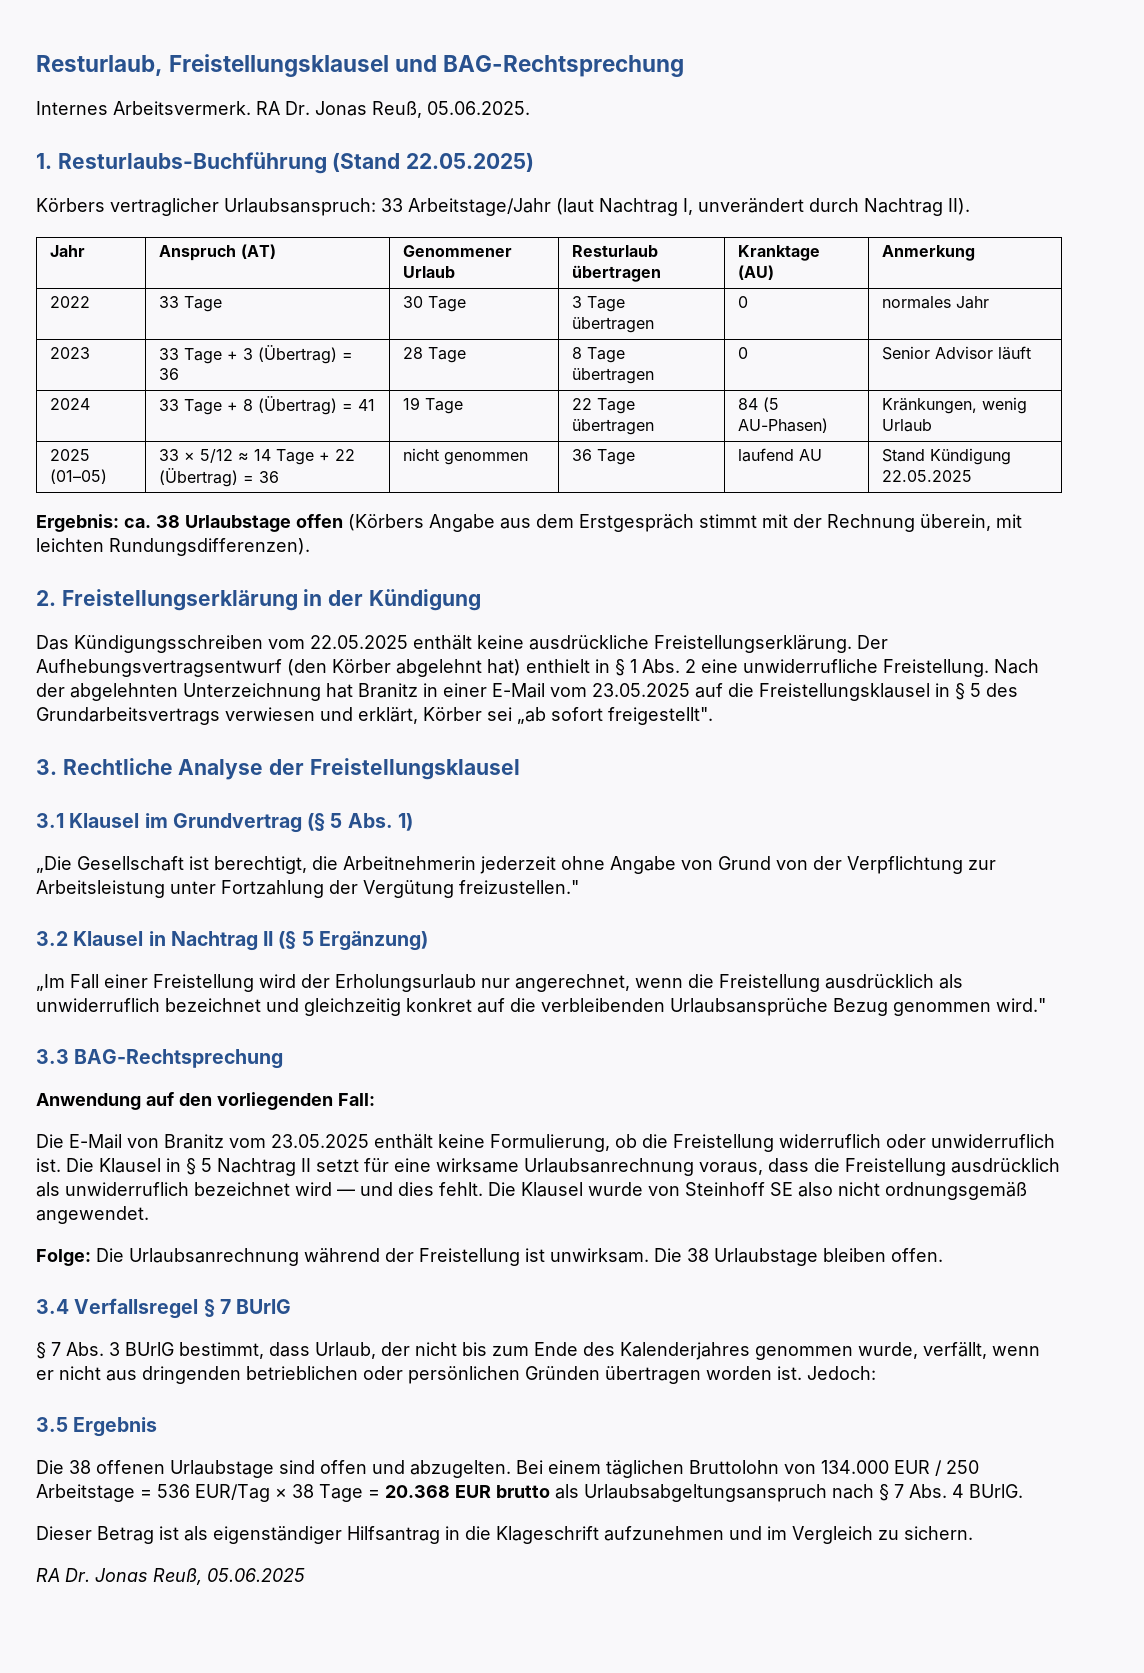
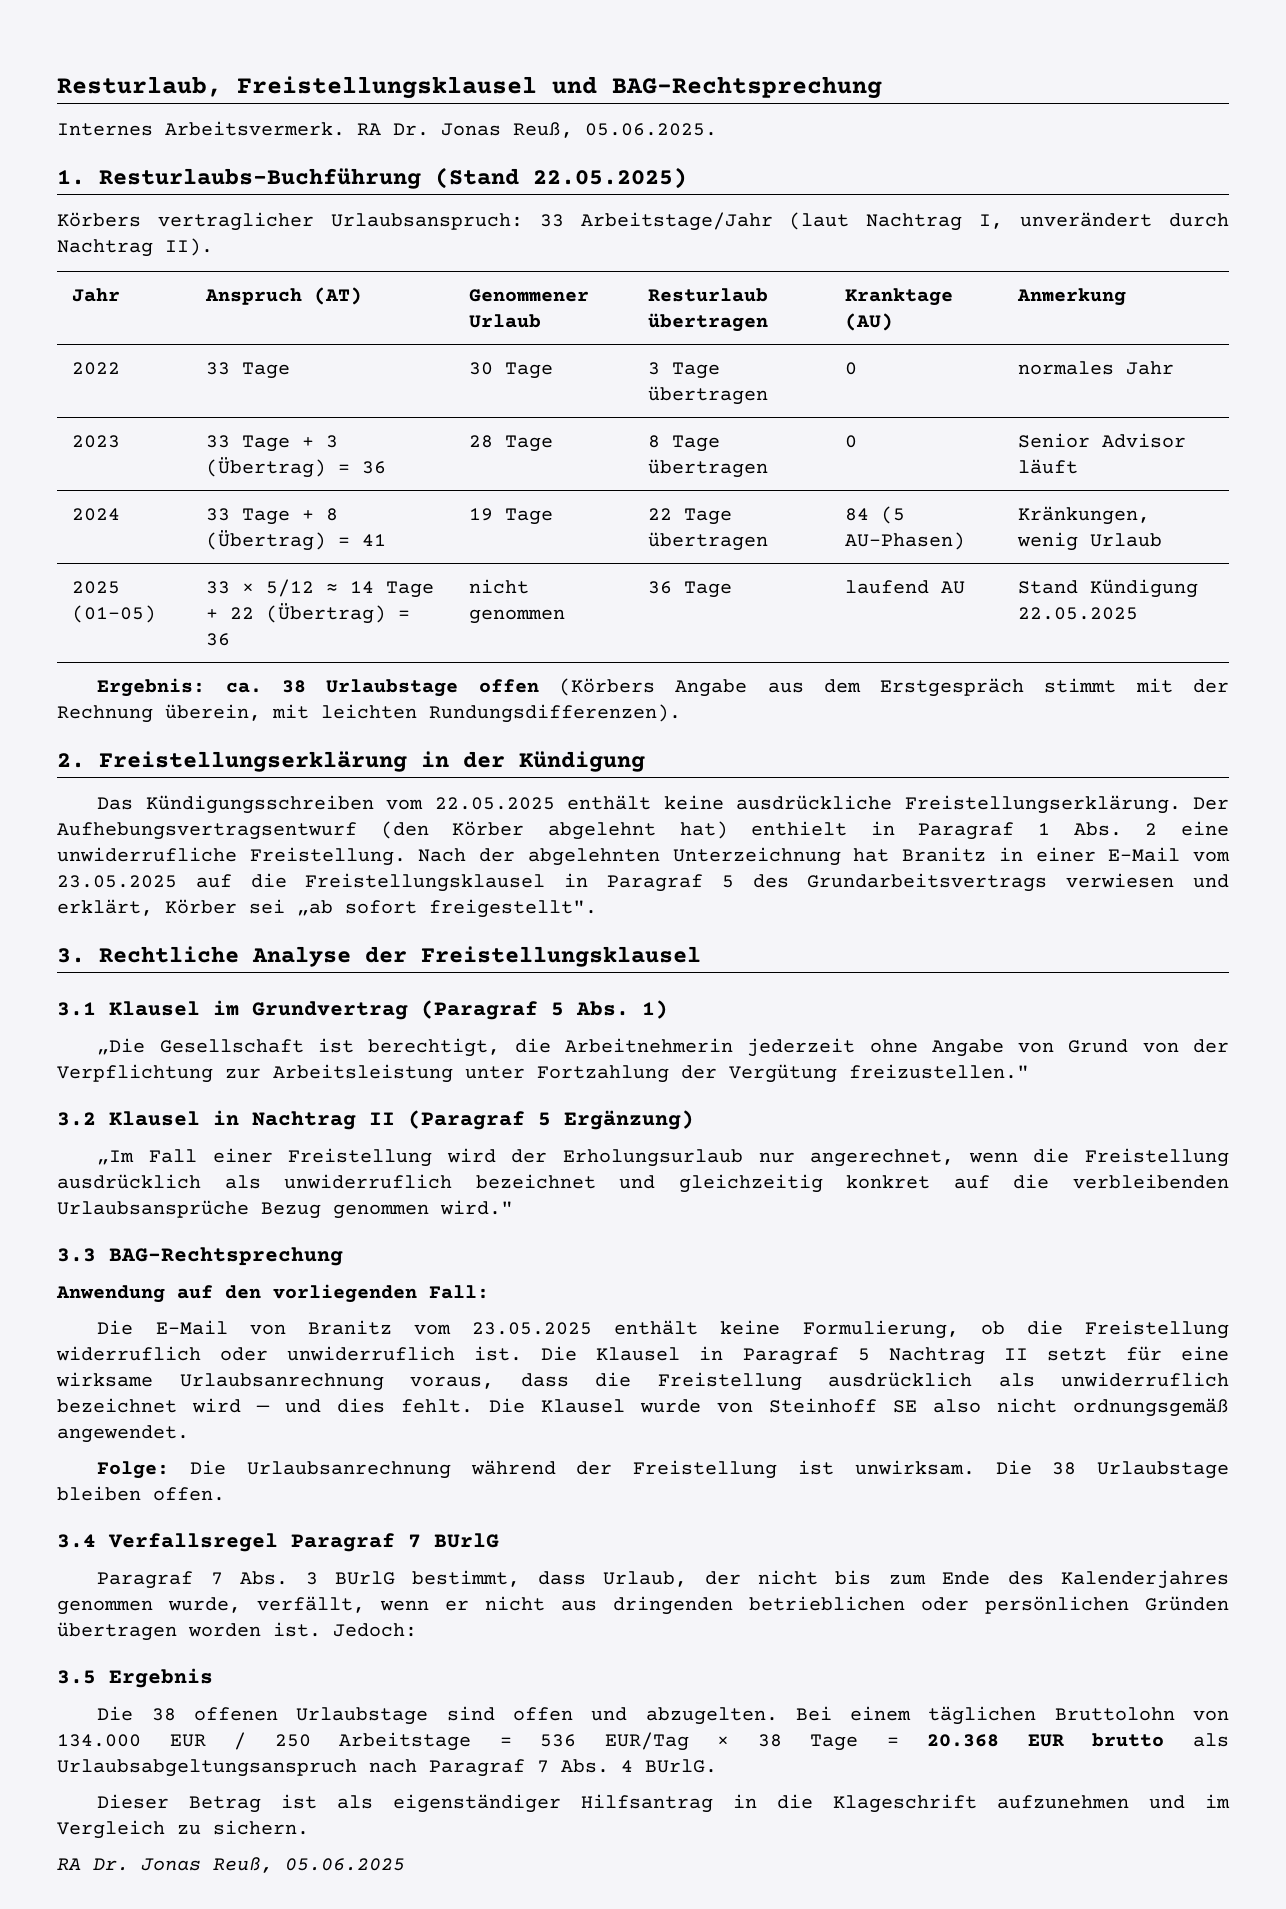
[615,659,625,676] § -> [918,822,1015,840] Paragraf
[955,683,965,700] § -> [607,874,703,892] Paragraf
[307,813,326,831] (§ -> [421,1000,538,1020] (Paragraf
[278,931,297,949] (§ -> [408,1110,525,1130] (Paragraf
[186,1158,196,1175] § -> [742,1347,839,1365] Paragraf
[203,1299,215,1317] § -> [291,1533,395,1552] Paragraf
[36,1342,46,1359] § -> [97,1571,194,1589] Paragraf
[879,1484,889,1501] § -> [429,1759,525,1777] Paragraf

